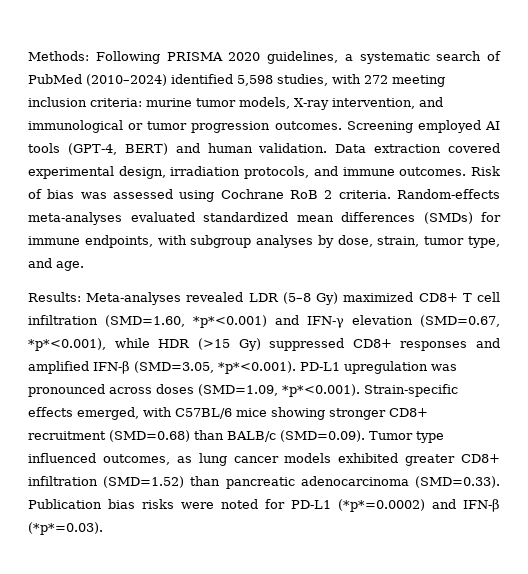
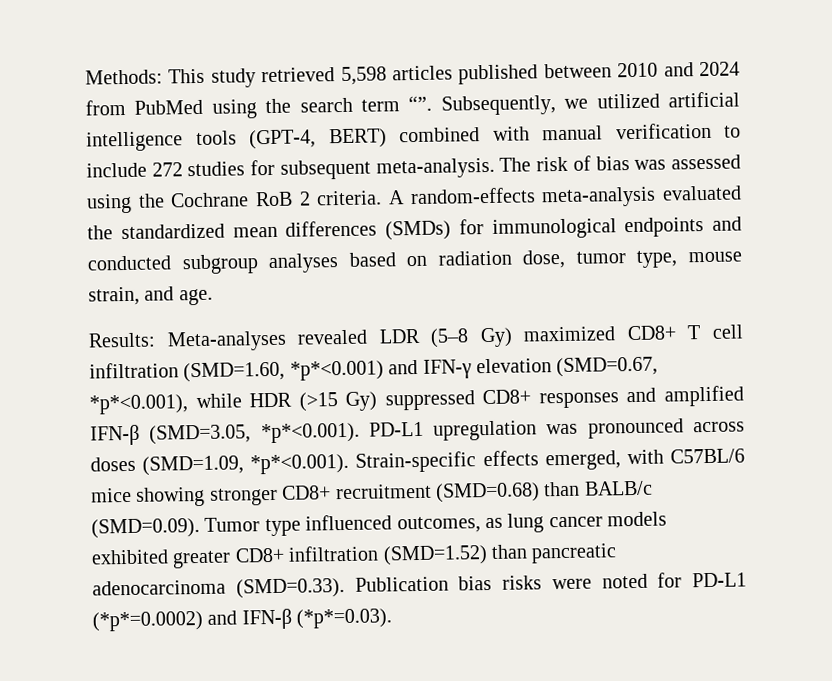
[95,51,501,64] [28,74,445,87] [28,97,443,110] [28,120,501,133] [28,143,500,155] [28,166,501,179] Following PRISMA 2020 guidelines, a systematic search of PubMed (2010–2024) identified 5,598 studies, with 272 meeting inclusion criteria: murine tumor models, X-ray intervention, and immunological or tumor progression outcomes. Screening employed AI tools (GPT-4, BERT) and human validation. Data extraction covered experimental design, irradiation protocols, and immune outcomes. Risk -> [168,61,740,88] [85,91,740,119] [86,122,741,152] [86,156,569,180] This study retrieved 5,598 articles published between 2010 and 2024 from PubMed using the search term “”. Subsequently, we utilized artificial intelligence tools (GPT-4, BERT) combined with manual verification to include 272 studies for subsequent meta-analysis. The risk
(215, 196) none -> [137,193,165,208] the
[396,189,500,199] [28,212,195,225] Random-effects meta-analyses evaluated -> [387,185,742,208] [87,225,113,240] A random-effects meta-analysis evaluated the
[28,235,500,248] immune endpoints, with subgroup analyses by dose, strain, tumor type, -> [491,216,742,239] [87,249,742,275] [88,286,140,306] immunological endpoints and conducted subgroup analyses based on radiation dose, tumor type, mouse strain,

